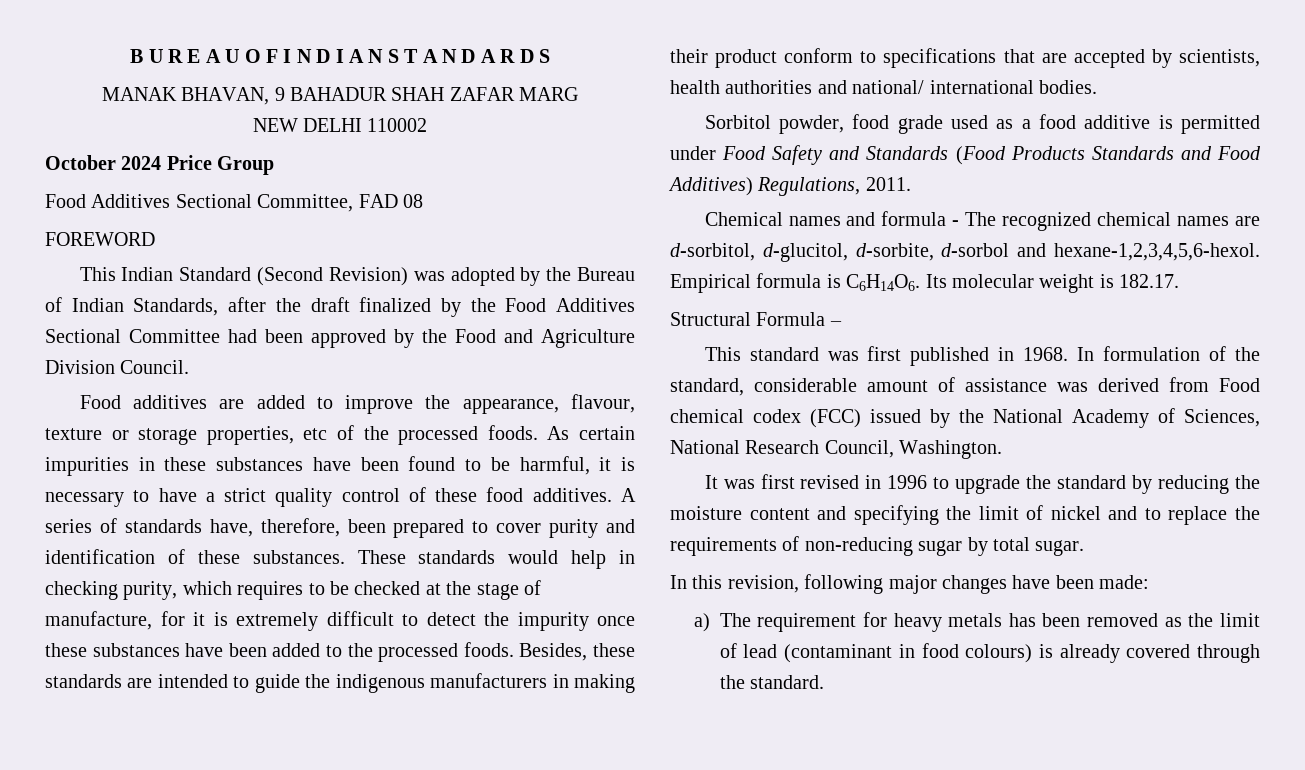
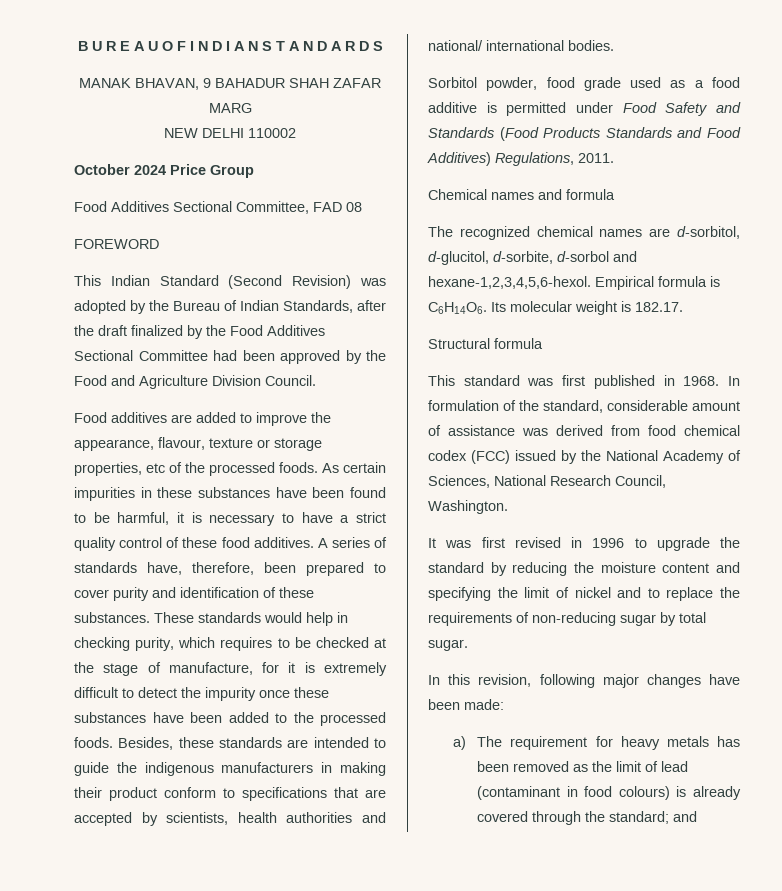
[952,220,960,226] - -> (615, 194) //
[756,312,842,326] Formula – -> [494,338,543,349] formula
[1219,378,1260,392] Food -> [648,425,676,436] food
[750,675,825,689] standard. -> [609,811,698,824] standard; and

